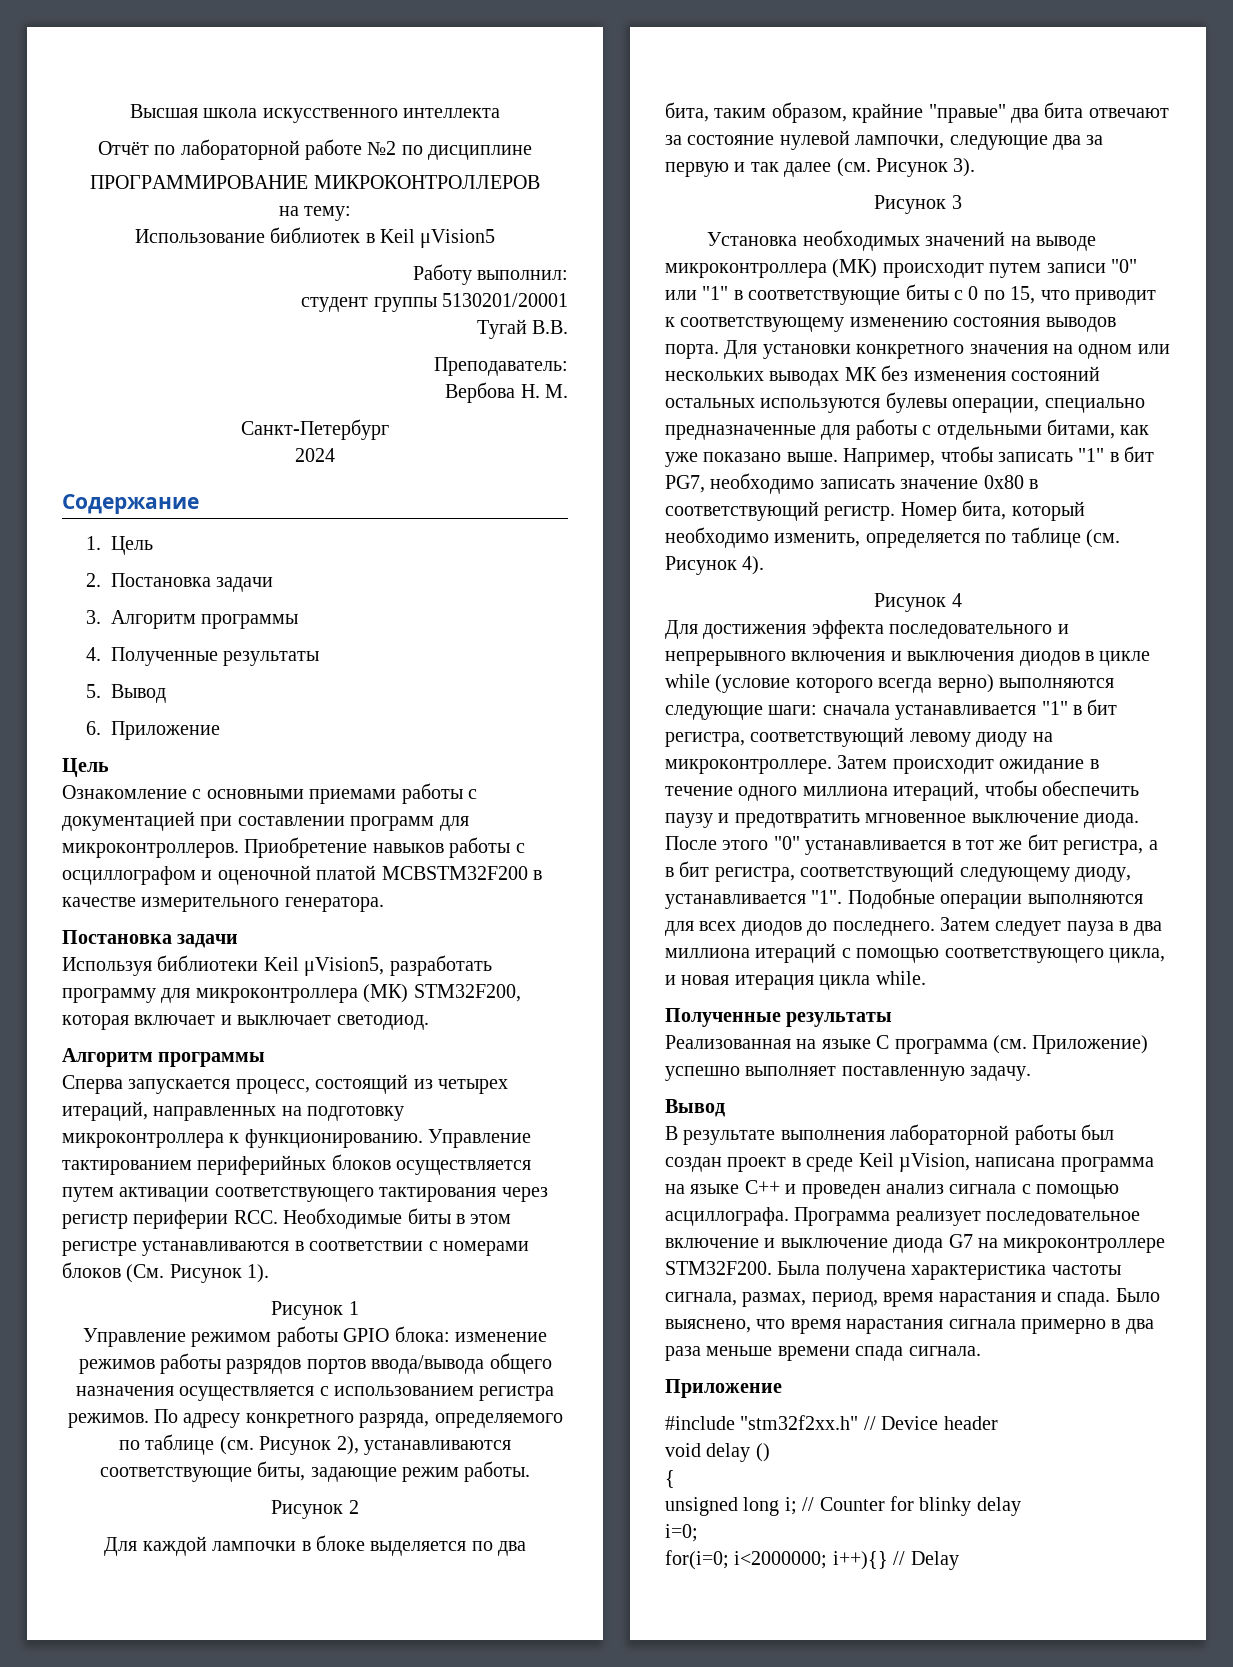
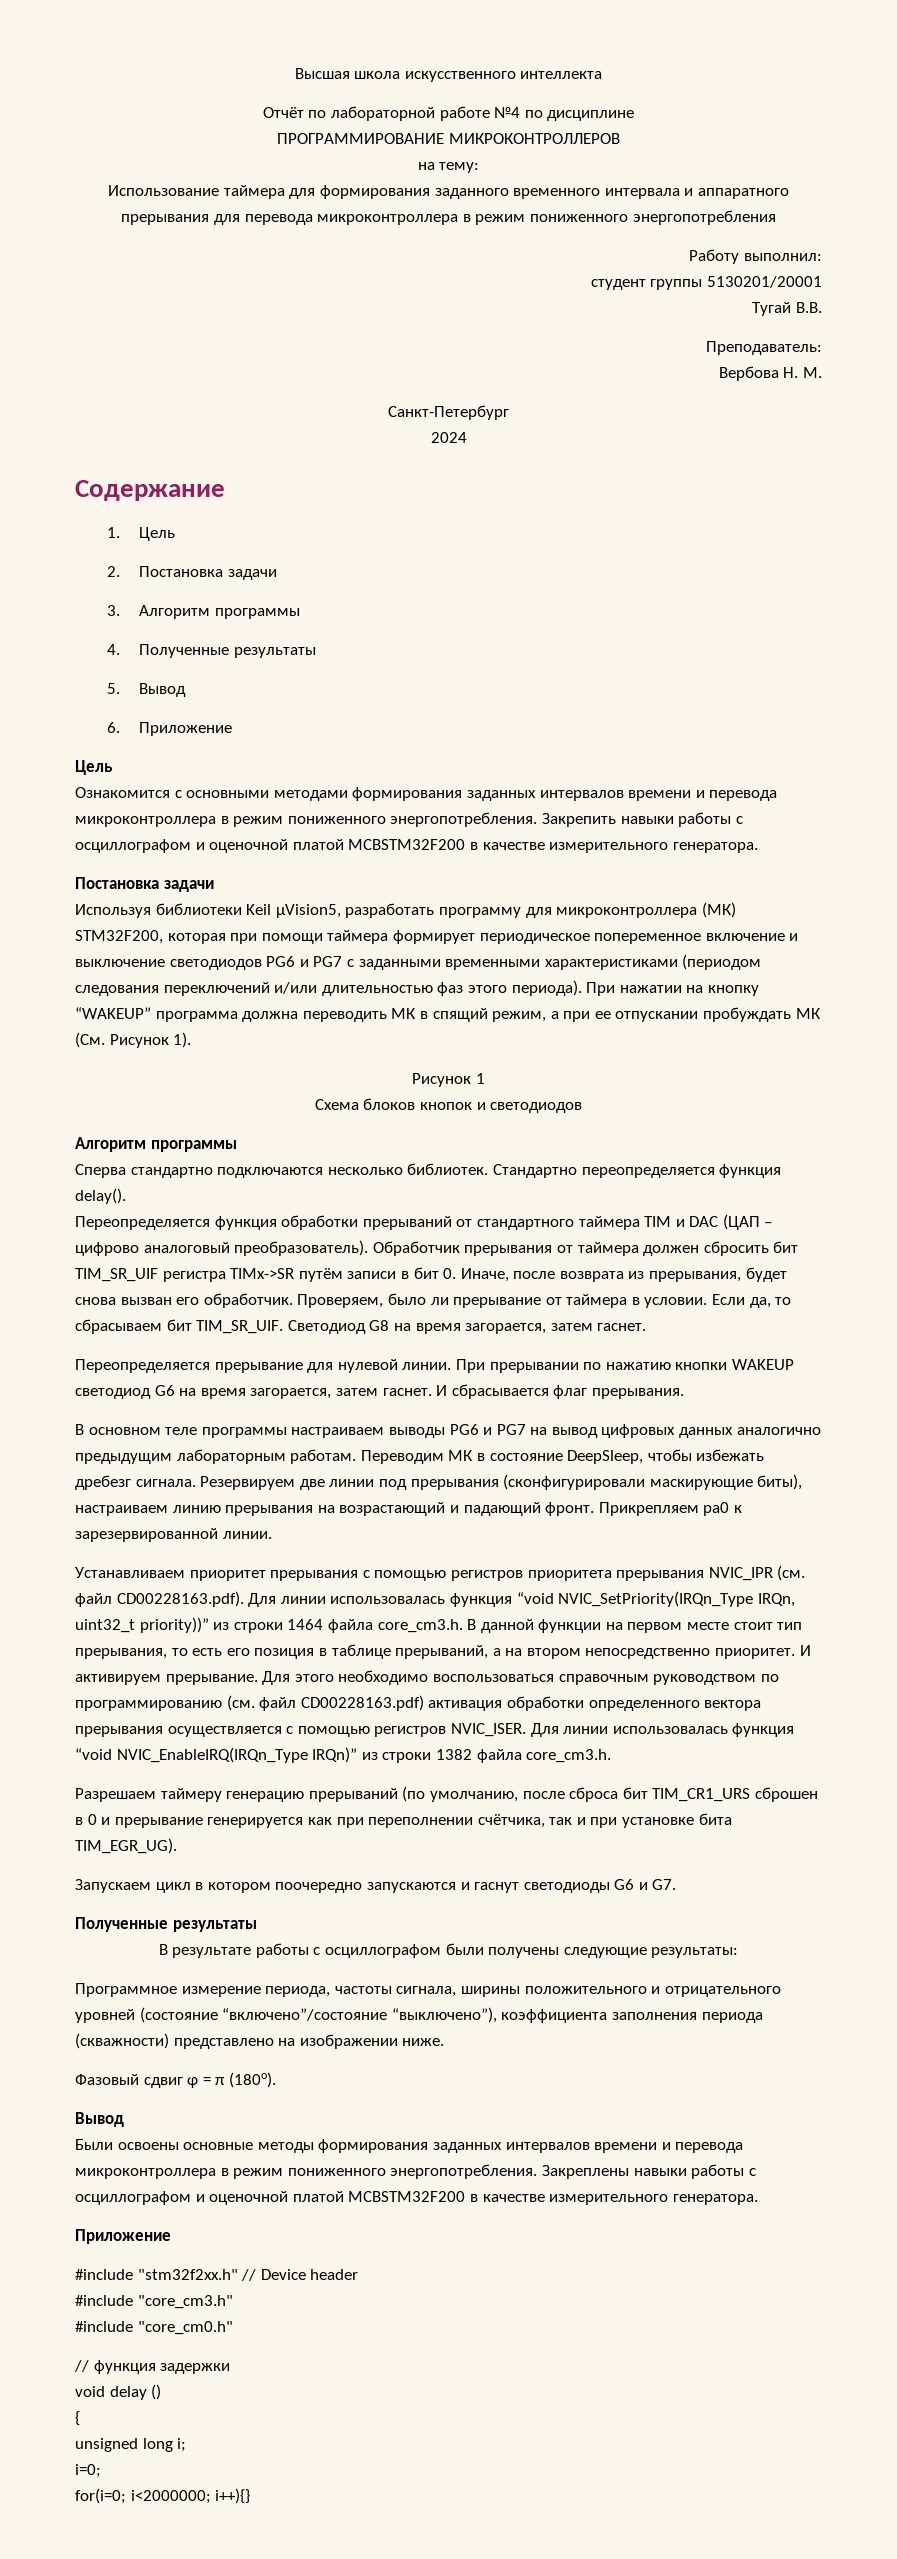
[367,141,397,155] №2 -> [494,107,521,118] №4
[270,227,496,248] библиотек в Keil μVision5 -> [223,185,789,199] [121,210,776,225] таймера для формирования заданного временного интервала и аппаратного прерывания для перевода микроконтроллера в режим пониженного энергопотребления
[62,785,187,799] Ознакомление -> [75,787,170,798] Ознакомится
[309,783,477,804] [62,811,469,831] [62,837,444,858] приемами работы с документацией при составлении программ для микроконтроллеров. Приобретение навыков -> [273,787,778,801] [75,812,674,827] методами формирования заданных интервалов времени и перевода микроконтроллера в режим пониженного энергопотребления. Закрепить навыки
[134,1015,429,1030] [62,1048,266,1067] [62,1074,508,1094] [62,1101,405,1121] [62,1129,532,1148] [62,1154,532,1175] [62,1187,548,1202] [62,1208,512,1229] [62,1241,529,1256] [62,1262,121,1278] включает и выключает светодиод. // Алгоритм программы // Сперва запускается процесс, состоящий из четырех итераций, направленных на подготовку микроконтроллера к функционированию. Управление тактированием периферийных блоков осуществляется путем активации соответствующего тактирования через регистр периферии RCC. Необходимые биты в этом регистре устанавливаются в соответствии с номерами блоков -> [230,930,799,944] [75,954,762,970] [75,980,759,996] [75,1007,821,1022] при помощи таймера формирует периодическое попеременное включение и выключение светодиодов PG6 и PG7 с заданными временными характеристиками (периодом следования переключений и/или длительностью фаз этого периода). При нажатии на кнопку “WAKEUP” программа должна переводить МК в спящий режим, а при ее отпускании пробуждать МК
[83,1326,547,1347] [78,1353,552,1374] [75,1386,555,1401] [67,1409,563,1428] [119,1434,511,1455] [99,1461,531,1482] [271,1500,359,1519] [104,1535,527,1556] [665,102,1169,123] [665,130,1104,150] [665,158,976,177] [874,195,962,214] [707,230,1096,251] [665,259,1137,278] [665,284,1156,305] [665,317,1116,332] [665,340,1170,359] [665,365,1100,386] [665,392,1145,413] [665,419,1150,440] [665,446,1155,467] [665,473,1038,494] [665,500,1085,521] [665,527,1120,548] [665,556,765,575] [874,593,962,612] [665,620,1069,639] [665,651,1151,666] [665,674,1114,693] [665,699,1118,720] [665,727,1053,747] [665,755,1099,774] [665,780,1139,801] [665,813,1139,828] [665,834,1158,855] [665,861,1131,882] [665,888,1143,909] [665,917,1162,936] [665,943,1165,963] [665,971,926,990] [665,1008,893,1027] [665,1035,1149,1054] [665,1066,1032,1081] [665,1099,725,1117] [665,1124,1114,1145] [665,1153,1154,1172] [665,1180,1120,1199] [665,1207,1141,1226] [665,1234,1166,1253] [665,1261,1121,1280] [665,1288,1160,1307] [665,1319,1154,1334] [665,1346,981,1361] Управление режимом работы GPIO блока: изменение режимов работы разрядов портов ввода/вывода общего назначения осуществляется с использованием регистра режимов. По адресу конкретного разряда, определяемого по таблице (см. Рисунок 2), устанавливаются соответствующие биты, задающие режим работы. // Рисунок 2 // Для каждой лампочки в блоке выделяется по два бита, таким образом, крайние "правые" два бита отвечают за состояние нулевой лампочки, следующие два за первую и так далее (см. Рисунок 3). // Рисунок 3 // Установка необходимых значений на выводе микроконтроллера (МК) происходит путем записи "0" или "1" в соответствующие биты с 0 по 15, что приводит к соответствующему изменению состояния выводов порта. Для установки конкретного значения на одном или нескольких выводах МК без изменения состояний остальных используются булевы операции, специально предназначенные для работы с отдельными битами, как уже показано выше. Например, чтобы записать "1" в бит PG7, необходимо записать значение 0х80 в соответствующий регистр. Номер бита, который необходимо изменить, определяется по таблице (см. Рисунок 4). // Рисунок 4 // Для достижения эффекта последовательного и непрерывного включения и выключения диодов в цикле while (условие которого всегда верно) выполняются следующие шаги: сначала устанавливается "1" в бит регистра, соответствующий левому диоду на микроконтроллере. Затем происходит ожидание в течение одного миллиона итераций, чтобы обеспечить паузу и предотвратить мгновенное выключение диода. После этого "0" устанавливается в тот же бит регистра, а в бит регистра, соответствующий следующему диоду, устанавливается "1". Подобные операции выполняются для всех диодов до последнего. Затем следует пауза в два миллиона итераций с помощью соответствующего цикла, и новая итерация цикла while. // Полученные результаты // Реализованная на языке C программа (см. Приложение) успешно выполняет поставленную задачу. // Вывод // В результате выполнения лабораторной работы был создан проект в среде Keil µVision, написана программа на языке C++ и проведен анализ сигнала с помощью асциллографа. Программа реализует последовательное включение и выключение диода G7 на микроконтроллере STM32F200. Была получена характеристика частоты сигнала, размах, период, время нарастания и спада. Было выяснено, что время нарастания сигнала примерно в два раза меньше времени спада сигнала. -> [314,1098,583,1113] [75,1137,237,1152] [75,1163,782,1178] [75,1188,126,1204] [75,1214,773,1230] [75,1240,799,1256] [75,1267,787,1282] [75,1293,792,1308] [75,1319,647,1334] [75,1359,794,1373] [75,1384,684,1399] [75,1424,821,1438] [75,1449,765,1464] [75,1474,803,1490] [75,1502,742,1516] [75,1528,272,1542] [75,1565,806,1581] [75,1591,795,1607] [75,1617,803,1633] [75,1644,811,1659] [75,1670,779,1685] [75,1695,762,1711] [75,1723,795,1737] [75,1747,612,1763] [75,1786,818,1802] [75,1813,732,1828] [75,1838,177,1854] [75,1879,677,1893] [75,1917,257,1932] [158,1943,739,1958] [75,1983,781,1997] [75,2007,763,2023] [75,2033,445,2049] [75,2072,276,2088] [75,2112,124,2127] [75,2139,744,2153] [75,2164,756,2179] [75,2191,758,2205] Схема блоков кнопок и светодиодов // Алгоритм программы // Сперва стандартно подключаются несколько библиотек. Стандартно переопределяется функция delay(). // Переопределяется функция обработки прерываний от стандартного таймера TIM и DAC (ЦАП – цифрово аналоговый преобразователь). Обработчик прерывания от таймера должен сбросить бит TIM_SR_UIF регистра TIMx->SR путём записи в бит 0. Иначе, после возврата из прерывания, будет снова вызван его обработчик. Проверяем, было ли прерывание от таймера в условии. Если да, то сбрасываем бит TIM_SR_UIF. Светодиод G8 на время загорается, затем гаснет. // Переопределяется прерывание для нулевой линии. При прерывании по нажатию кнопки WAKEUP светодиод G6 на время загорается, затем гаснет. И сбрасывается флаг прерывания. // В основном теле программы настраиваем выводы PG6 и PG7 на вывод цифровых данных аналогично предыдущим лабораторным работам. Переводим МК в состояние DeepSleep, чтобы избежать дребезг сигнала. Резервируем две линии под прерывания (сконфигурировали маскирующие биты), настраиваем линию прерывания на возрастающий и падающий фронт. Прикрепляем pa0 к зарезервированной линии. // Устанавливаем приоритет прерывания с помощью регистров приоритета прерывания NVIC_IPR (см. файл CD00228163.pdf). Для линии использовалась функция “void NVIC_SetPriority(IRQn_Type IRQn, uint32_t priority))” из строки 1464 файла core_cm3.h. В данной функции на первом месте стоит тип прерывания, то есть его позиция в таблице прерываний, а на втором непосредственно приоритет. И активируем прерывание. Для этого необходимо воспользоваться справочным руководством по программированию (см. файл CD00228163.pdf) активация обработки определенного вектора прерывания осуществляется с помощью регистров NVIC_ISER. Для линии использовалась функция “void NVIC_EnableIRQ(IRQn_Type IRQn)” из строки 1382 файла core_cm3.h. // Разрешаем таймеру генерацию прерываний (по умолчанию, после сброса бит TIM_CR1_URS сброшен в 0 и прерывание генерируется как при переполнении счётчика, так и при установке бита TIM_EGR_UG). // Запускаем цикл в котором поочередно запускаются и гаснут светодиоды G6 и G7. // Полученные результаты // В результате работы с осциллографом были получены следующие результаты: // Программное измерение периода, частоты сигнала, ширины положительного и отрицательного уровней (состояние “включено”/состояние “выключено”), коэффициента заполнения периода (скважности) представлено на изображении ниже. // Фазовый сдвиг φ = π (180o). // Вывод // Были освоены основные методы формирования заданных интервалов времени и перевода микроконтроллера в режим пониженного энергопотребления. Закреплены навыки работы с осциллографом и оценочной платой MCBSTM32F200 в качестве измерительного генератора.
(998, 1423) none -> [75,2295,233,2309] [75,2321,233,2335] [74,2360,231,2374] // #include "core_cm3.h" // #include "core_cm0.h" // // функция задержки
[802,1496,1021,1516] // Counter for blinky delay -> (187, 2445) none
[893,1551,959,1570] // Delay -> (251, 2496) none

